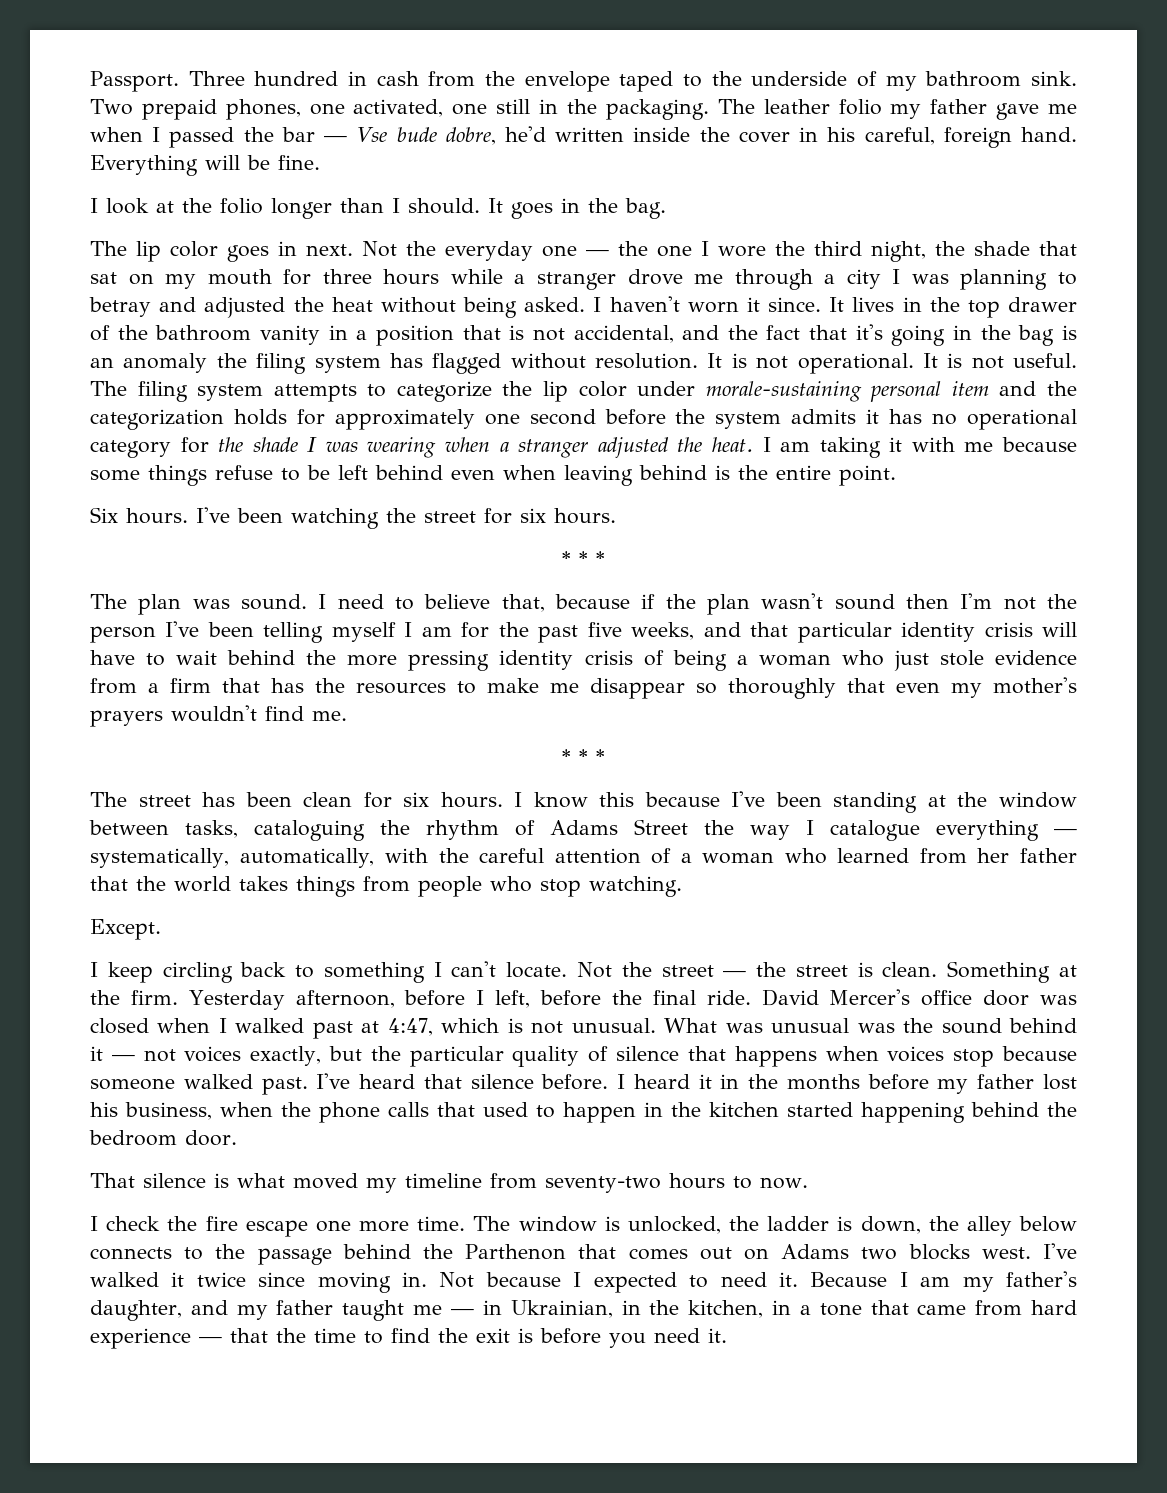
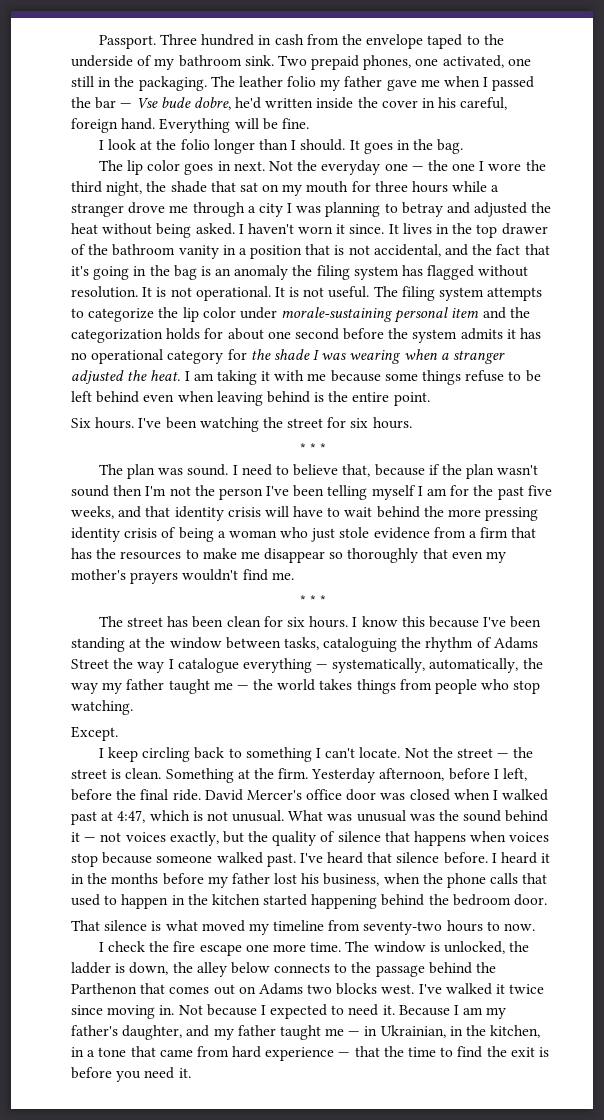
[334,409,475,430] approximately -> [227,328,264,340] about
[797,622,892,643] particular -> (171, 511) none
[385,848,1078,864] [90,876,128,891] with the careful attention of a woman who learned from her father that -> [522,658,543,669] [71,679,249,694] the way my father taught me —
[409,1046,504,1067] particular -> (269, 836) none

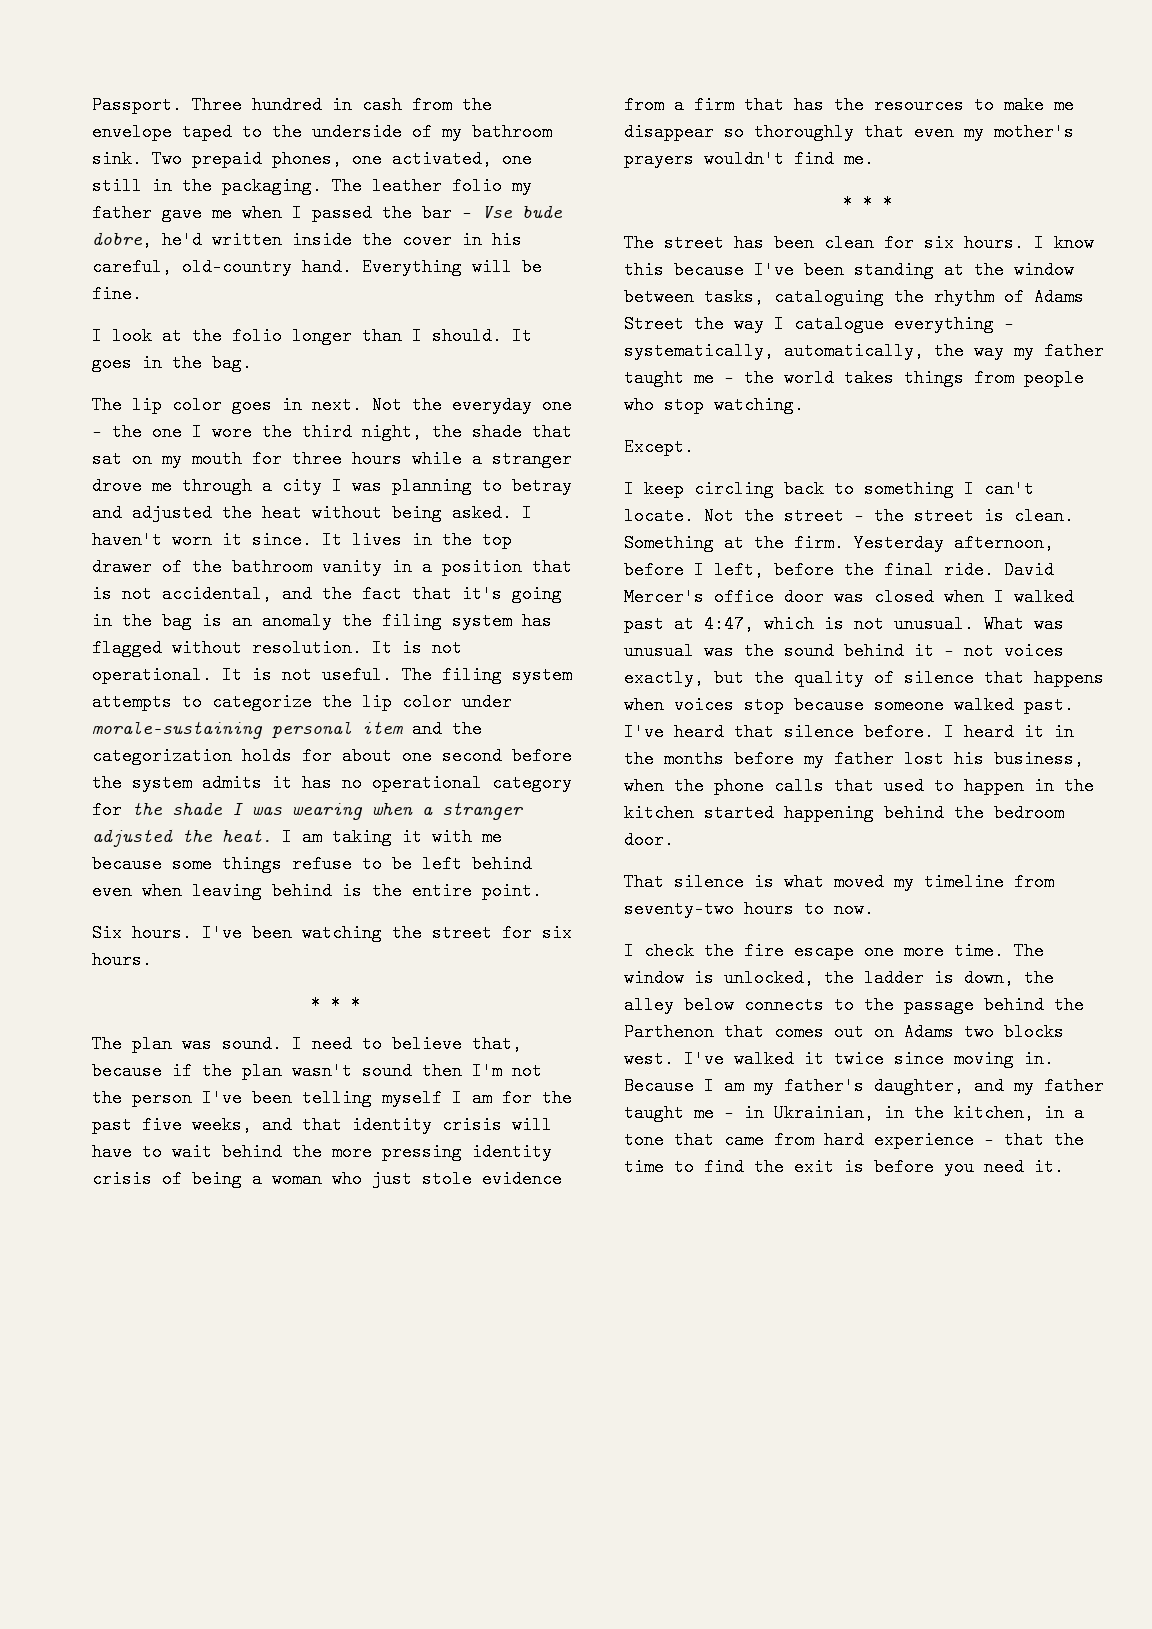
[71,118,118,133] foreign -> [182,258,292,276] old-country
[178,1004,395,1019] Not because I expected to need it. -> (1054, 1059) none

